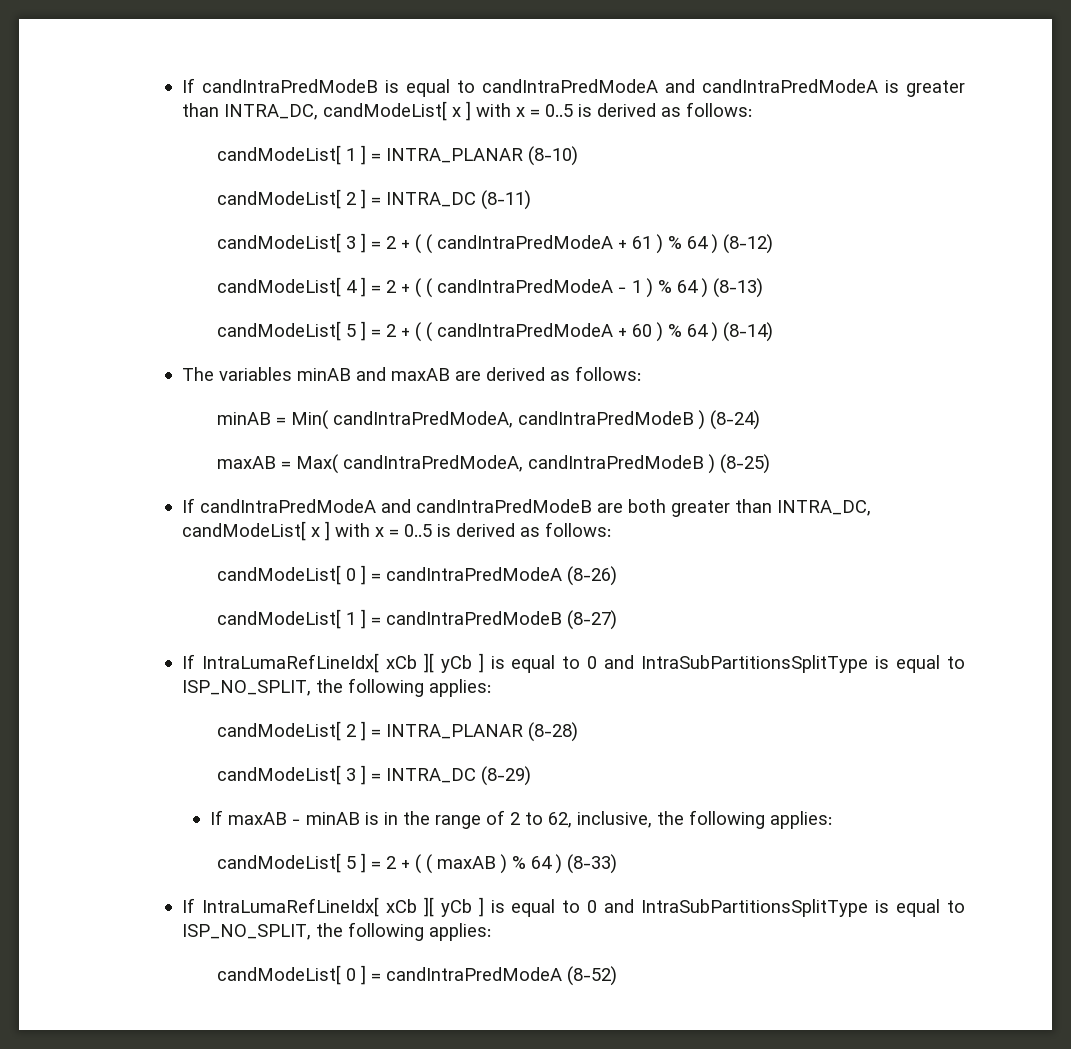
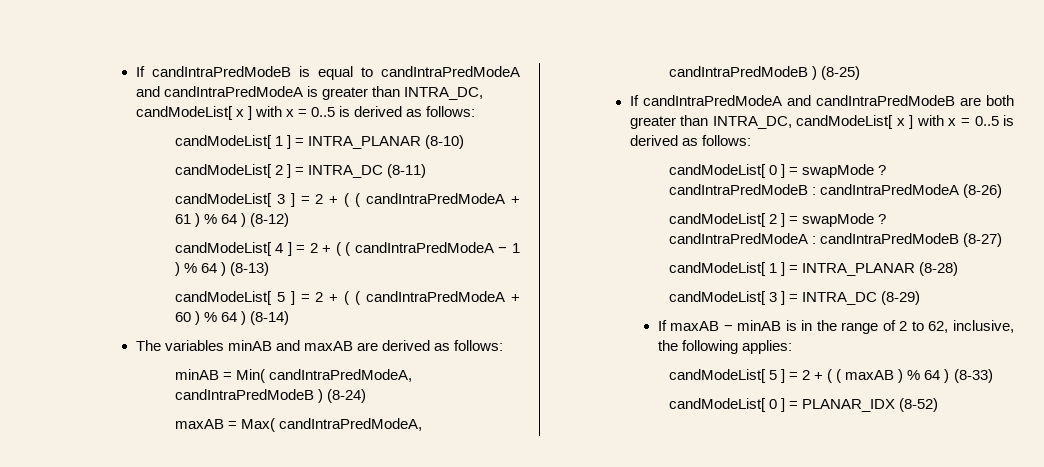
(382, 577) none -> [802,164,887,178] [668,184,816,195] swapMode ? candIntraPredModeB :
[346,609,618,630] [181,653,965,673] [181,678,491,697] [217,721,357,741] 1 ] = candIntraPredModeB (8-27) // If IntraLumaRefLineIdx[ xCb ][ yCb ] is equal to 0 and IntraSubPartitionsSplitType is equal to ISP_NO_SPLIT, the following applies: // candModeList[ 2 -> [768,213,887,227] [668,233,1002,247] [668,262,777,276] 2 ] = swapMode ? candIntraPredModeA : candIntraPredModeB (8-27) // candModeList[ 1
[181,897,965,917] [181,922,491,941] [217,965,563,985] // If IntraLumaRefLineIdx[ xCb ][ yCb ] is equal to 0 and IntraSubPartitionsSplitType is equal to ISP_NO_SPLIT, the following applies: // candModeList[ 0 ] = candIntraPredModeA -> [668,398,896,412] // candModeList[ 0 ] = PLANAR_IDX

